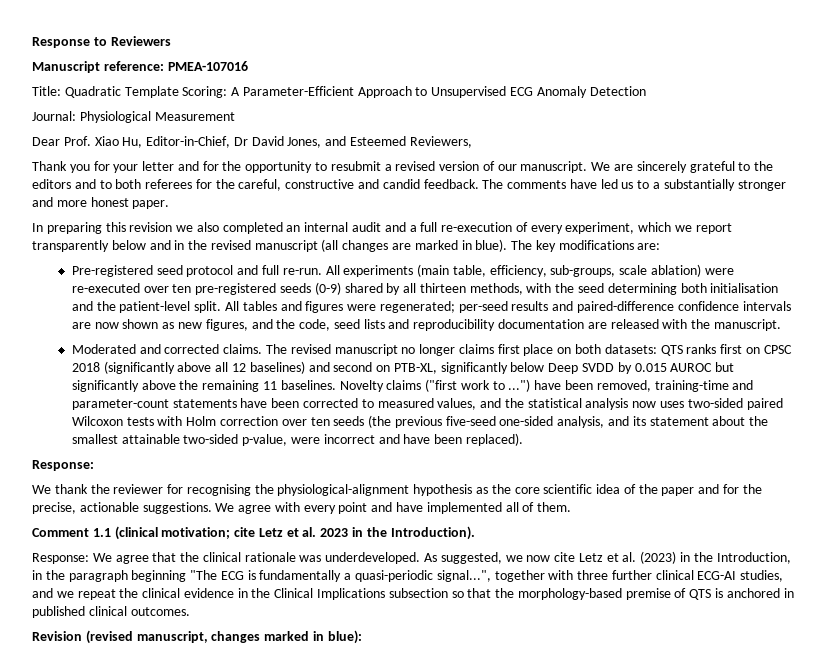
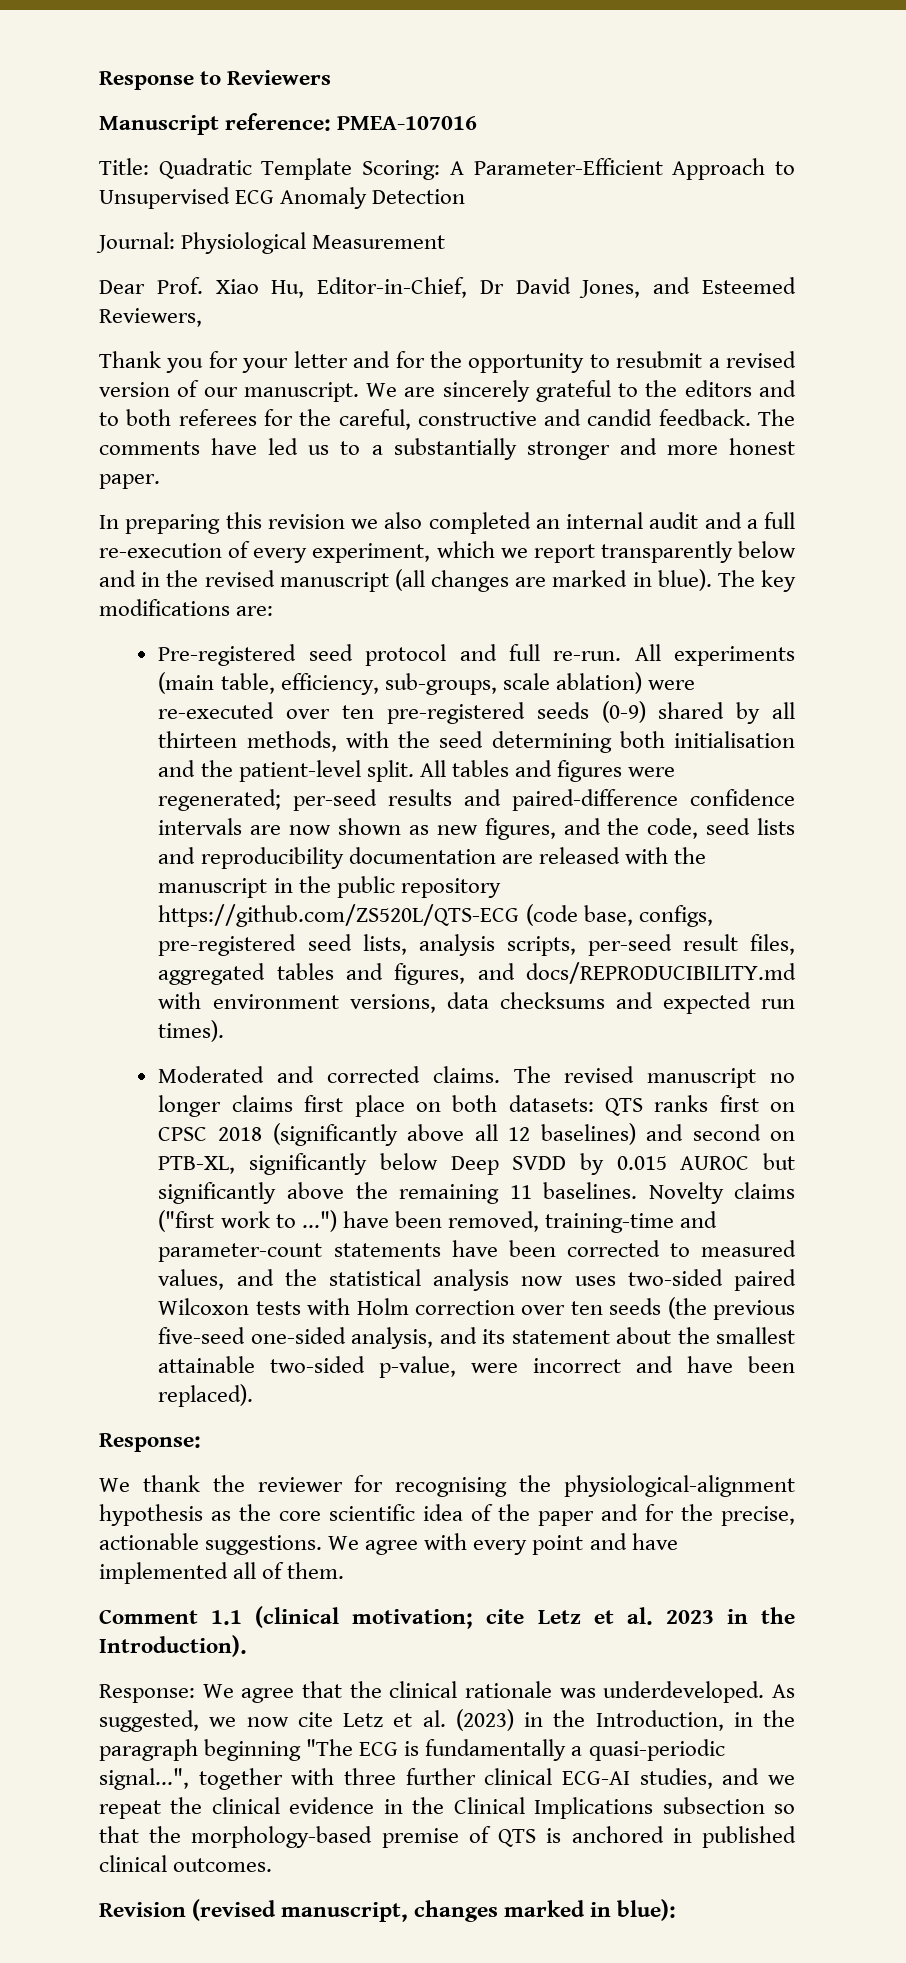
[713,319,781,331] manuscript. -> [158,876,501,898] [158,904,713,927] [158,934,796,956] [158,962,796,985] [158,992,796,1014] [158,1020,225,1042] manuscript in the public repository https://github.com/ZS520L/QTS-ECG (code base, configs, pre-registered seed lists, analysis scripts, per-seed result files, aggregated tables and figures, and docs/REPRODUCIBILITY.md with environment versions, data checksums and expected run times).

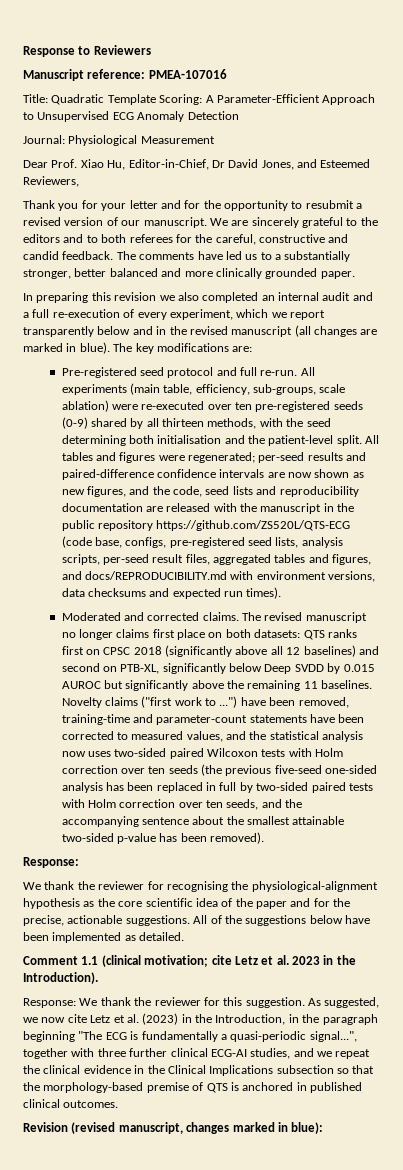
[526,438,796,460] stronger and more honest -> [23,268,318,279] stronger, better balanced and more clinically grounded
[351,1327,610,1349] analysis, and its statement -> [61,782,373,793] [61,799,303,810] [61,816,189,827] analysis has been replaced in full by two-sided paired tests with Holm correction over ten seeds, and the accompanying sentence
[379,1356,795,1378] [158,1384,254,1407] p-value, were incorrect and have been replaced). -> [116,832,265,844] p-value has been removed).
[328,1533,678,1555] [99,1562,345,1584] We agree with every point and have implemented all of them. -> [193,915,370,926] [23,932,185,943] All of the suggestions below have been implemented as detailed.
[241,1681,765,1703] agree that the clinical rationale was underdeveloped. -> [100,997,305,1008] thank the reviewer for this suggestion.

